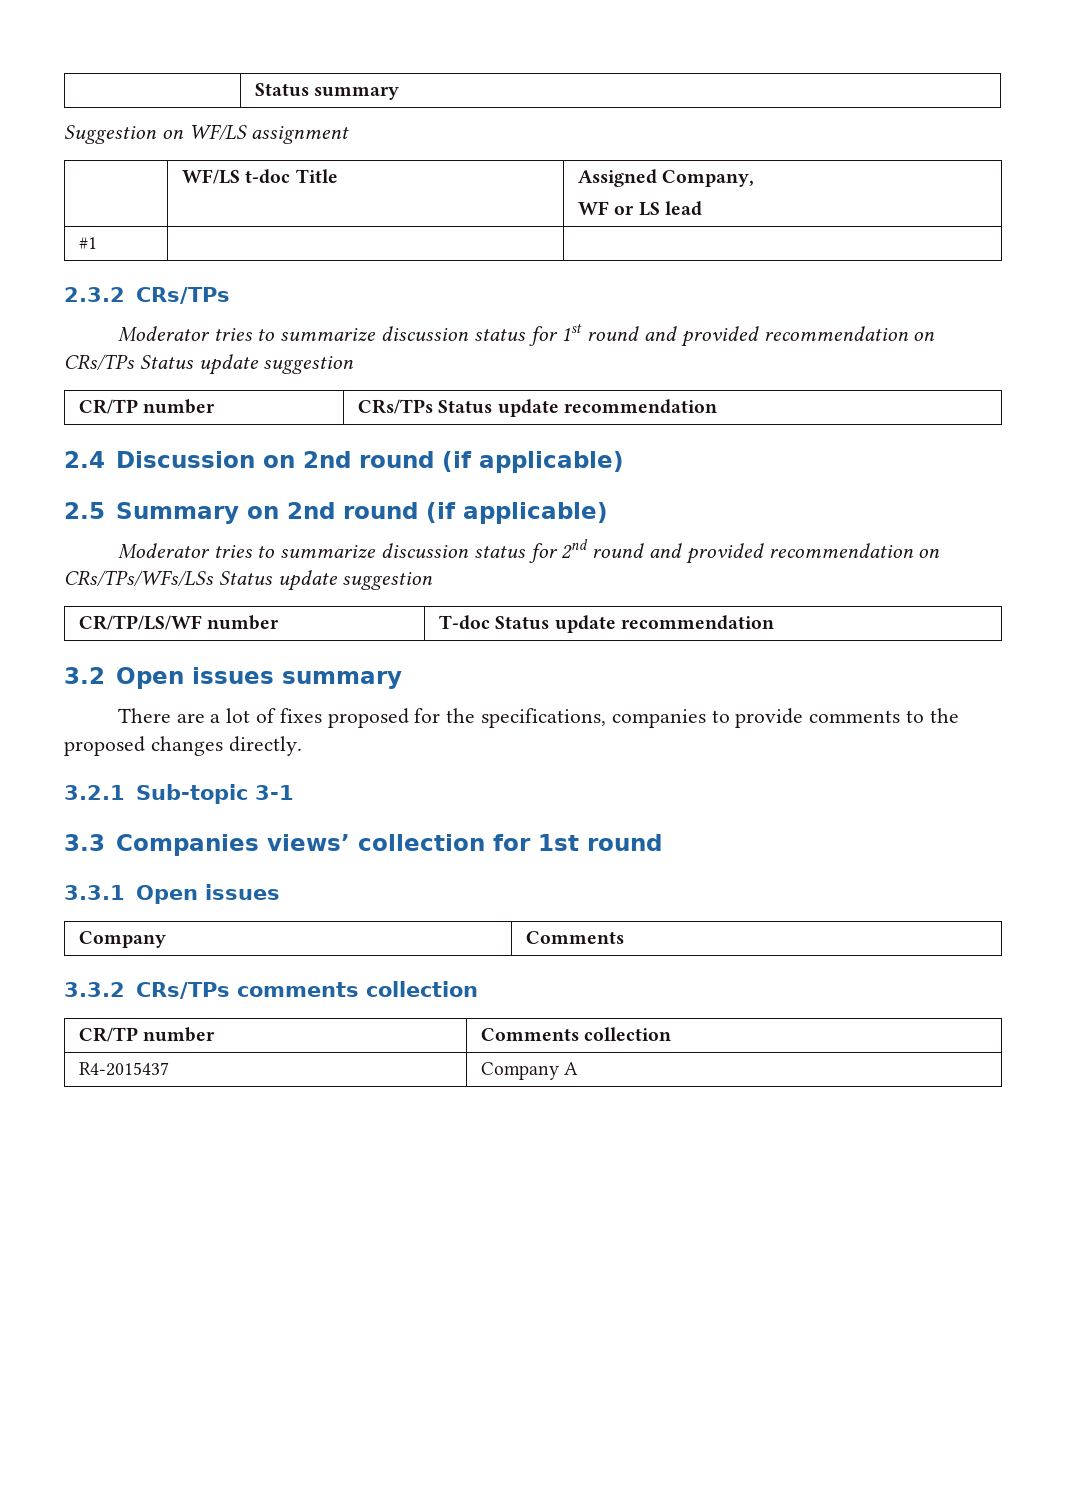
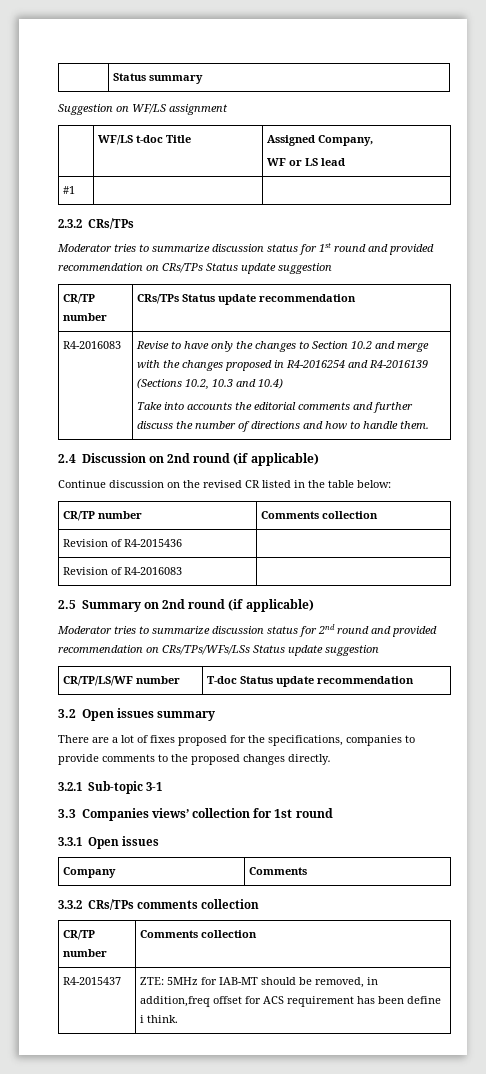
(717, 406) none -> [62,341,121,349] [135,341,429,352] [136,360,428,371] [136,378,283,390] [136,402,413,413] [136,421,429,432] // R4-2016083 | Revise to have only the changes to Section 10.2 and merge with the changes proposed in R4-2016254 and R4-2016139 (Sections 10.2, 10.3 and 10.4) // Take into accounts the editorial comments and further discuss the number of directions and how to handle them.
(624, 462) none -> [58,480,391,488] [62,511,142,521] [260,511,378,519] [62,539,182,547] [62,567,182,575] // Continue discussion on the revised CR listed in the table below: // CR/TP number | Comments collection // Revision of R4-2015436 | // Revision of R4-2016083 |
[481,1062,579,1080] Company A -> [139,977,378,988] [139,996,441,1007] [139,1015,178,1023] ZTE: 5MHz for IAB-MT should be removed, in addition,freq offset for ACS requirement has been define i think.

